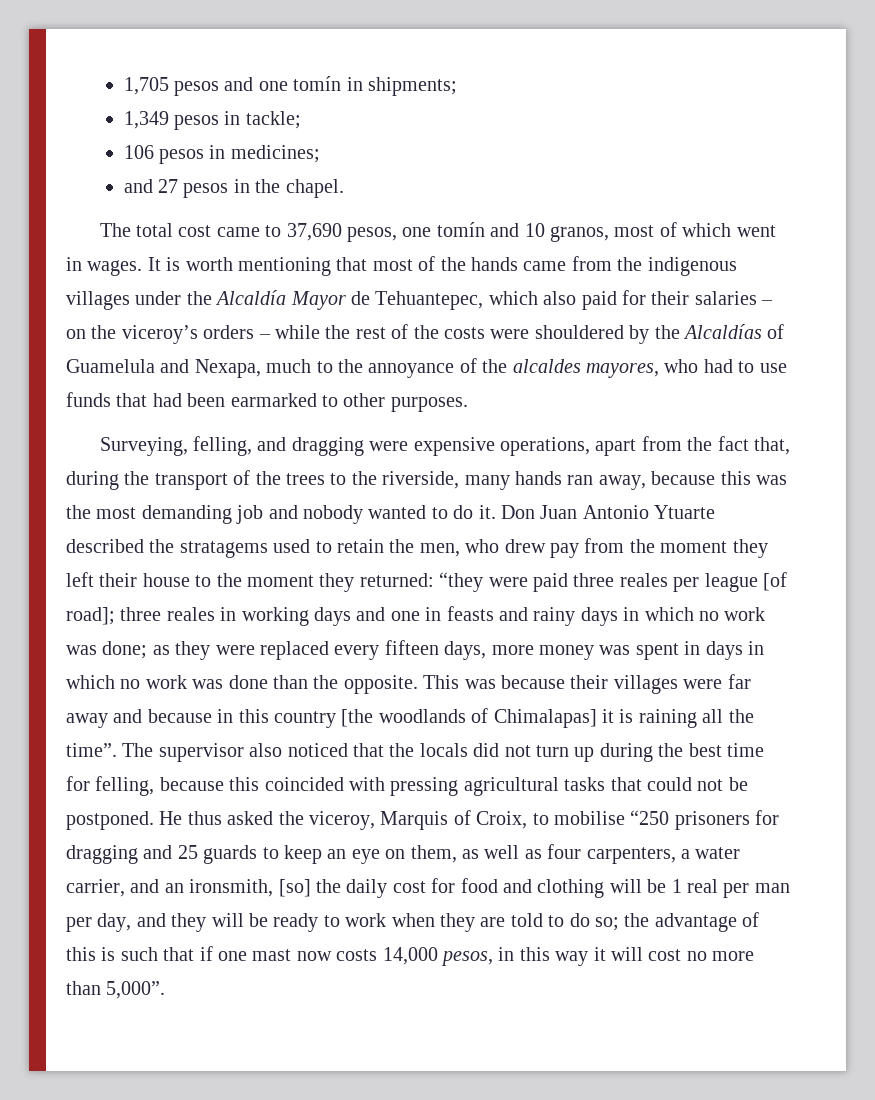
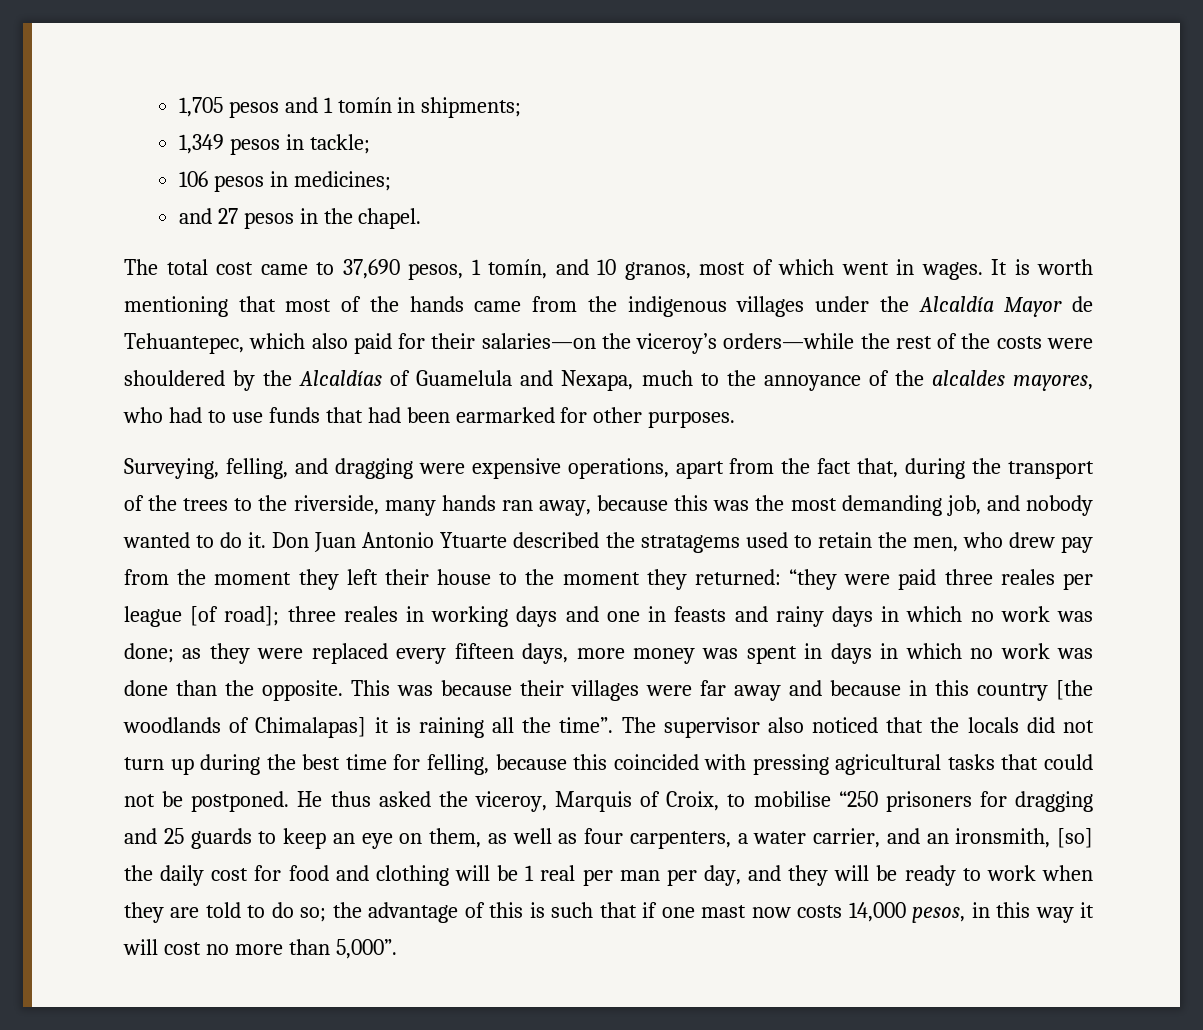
[258,81,288,91] one -> [323,97,333,113] 1
[402,222,485,237] one tomín -> [471,259,547,279] 1 tomín,
[694,291,774,305] [66,325,320,344] salaries – on the viceroy’s orders – while -> [481,333,855,354] salaries—on the viceroy’s orders—while
[322,395,338,407] to -> [560,407,588,423] for
[236,505,264,524] job -> [946,495,981,516] job,

